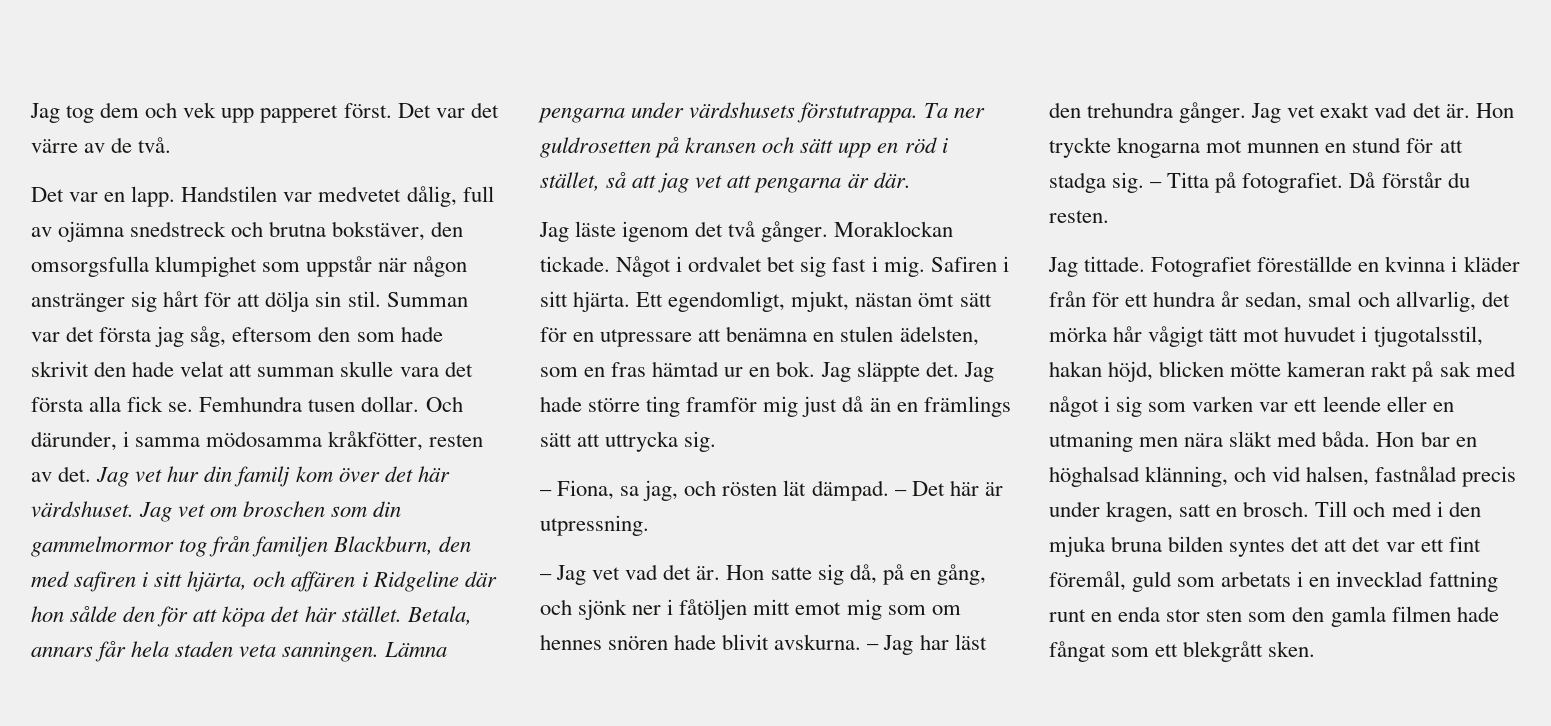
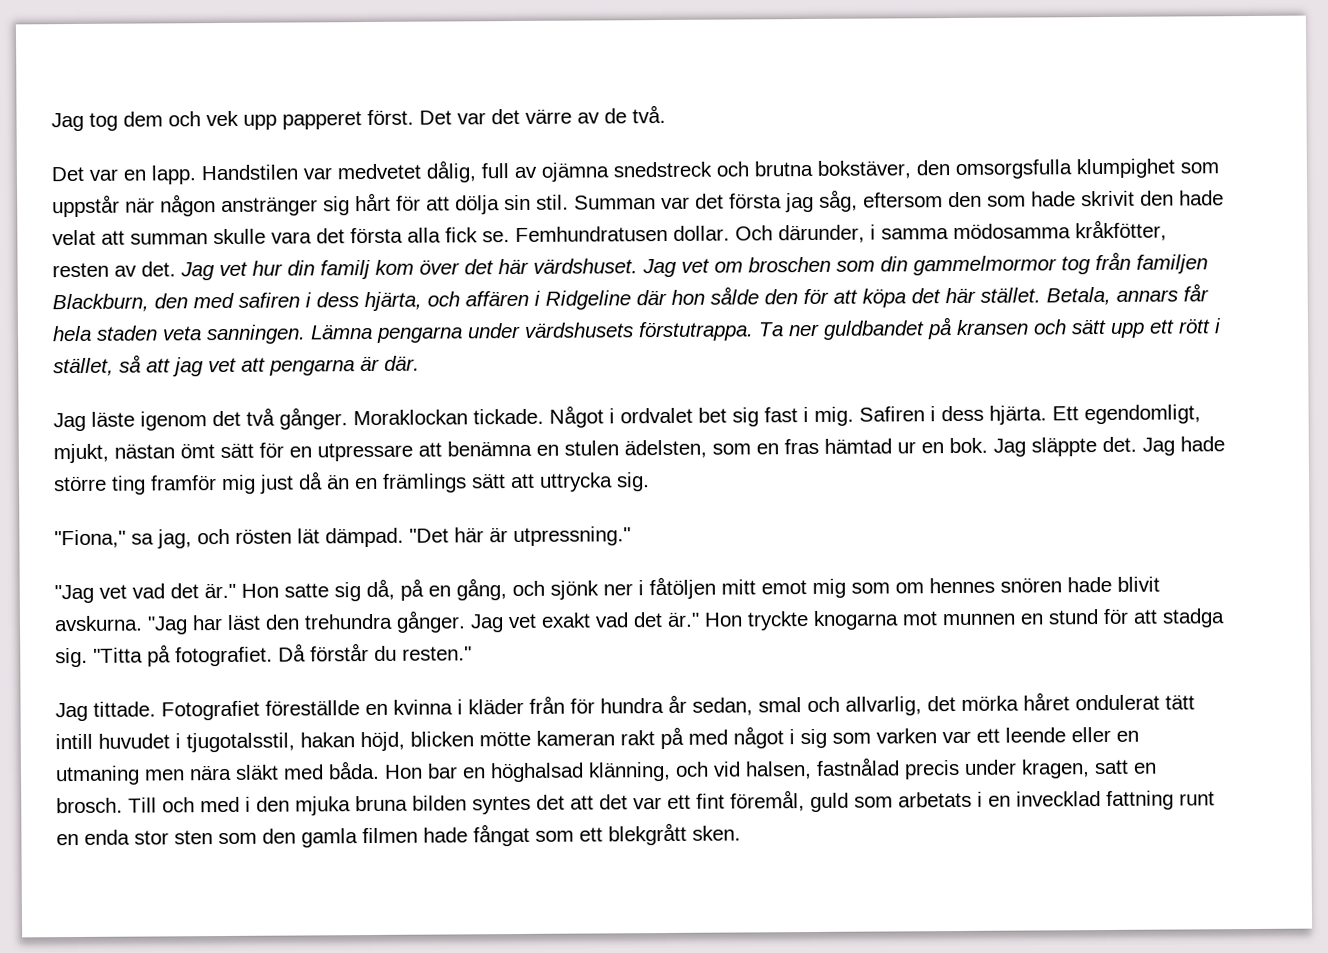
[199,396,356,412] Femhundra tusen -> [515,225,668,243] Femhundratusen
[154,572,183,587] sitt -> [316,292,359,308] dess
[540,137,651,158] guldrosetten -> [823,320,925,340] guldbandet
[877,137,937,153] en röd -> [1149,318,1211,334] ett rött
[540,291,568,307] sitt -> [941,405,984,422] dess
[540,480,615,500] – Fiona, -> [54,529,126,549] "Fiona,"
[894,480,1003,496] [540,515,649,536] [540,565,587,585] – Det här är utpressning. // – Jag -> [409,526,631,547] [54,584,94,604] "Det här är utpressning." // "Jag
[696,566,721,580] är. -> [204,582,236,599] är."
[867,635,914,655] – Jag -> [147,616,188,635] "Jag
[1445,104,1470,118] är. -> [667,611,700,627] är."
[1150,172,1210,188] – Titta -> [93,647,143,663] "Titta
[1049,210,1109,223] resten. -> [402,646,472,661] resten."
[1125,294,1149,307] ett -> (595, 706) none
[1113,326,1280,347] hår vågigt tätt mot -> [1023,692,1195,711] [55,733,93,750] håret ondulerat tätt intill
[1439,361,1471,377] sak -> (684, 738) none

